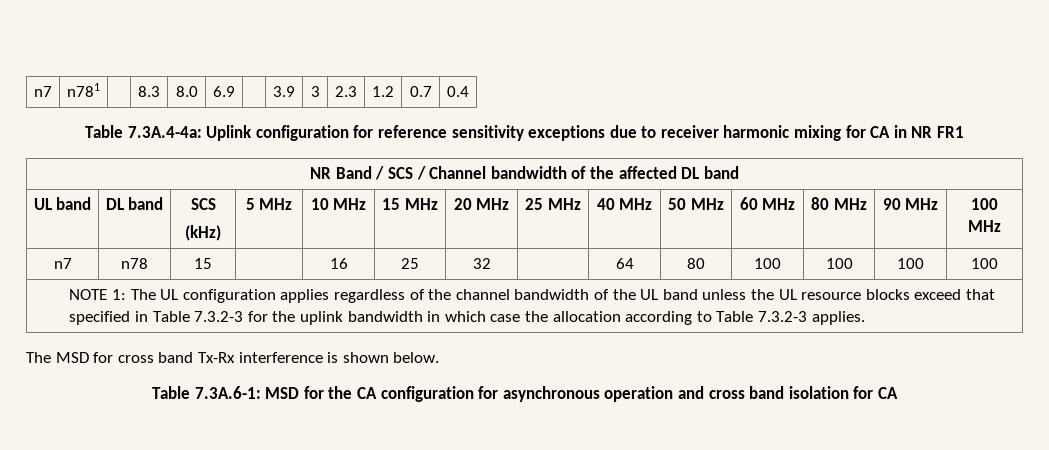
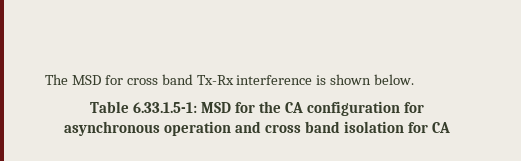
[34,86,52,97] [67,83,100,97] [138,86,160,97] [175,86,198,97] [213,86,235,97] [273,86,295,97] [310,86,320,97] [335,86,357,97] [372,86,394,97] [409,86,432,97] [447,86,469,97] [84,125,965,141] [310,166,739,180] [33,197,92,210] [105,197,164,210] [190,198,216,210] [185,225,221,241] [245,198,293,210] [310,198,367,210] [382,198,438,210] [453,198,510,210] [525,198,581,210] [596,198,653,210] [668,198,724,210] [739,197,796,210] [811,197,867,210] [882,198,939,210] [971,198,998,210] [968,220,1001,232] [53,258,72,269] [121,258,148,269] [194,258,212,269] [329,258,348,269] [401,258,419,269] [472,258,491,269] [615,258,634,269] [687,258,705,269] [754,258,781,269] [825,258,853,269] [897,258,924,269] [971,258,998,269] [69,289,995,303] [69,311,865,325] n7 | n781 | | 8.3 | 8.0 | 6.9 | | 3.9 | 3 | 2.3 | 1.2 | 0.7 | 0.4 // Table 7.3A.4-4a: Uplink configuration for reference sensitivity exceptions due to receiver harmonic mixing for CA in NR FR1 // NR Band / SCS / Channel bandwidth of the affected DL band // UL band | DL band | SCS // (kHz) | 5 MHz | 10 MHz | 15 MHz | 20 MHz | 25 MHz | 40 MHz | 50 MHz | 60 MHz | 80 MHz | 90 MHz | 100 MHz // n7 | n78 | 15 | | 16 | 25 | 32 | | 64 | 80 | 100 | 100 | 100 | 100 // NOTE 1: The UL configuration applies regardless of the channel bandwidth of the UL band unless the UL resource blocks exceed that specified in Table 7.3.2-3 for the uplink bandwidth in which case the allocation according to Table 7.3.2-3 applies. // -> (45, 79) none
[194,386,261,399] 7.3A.6-1: -> [133,102,198,113] 6.33.1.5-1:

